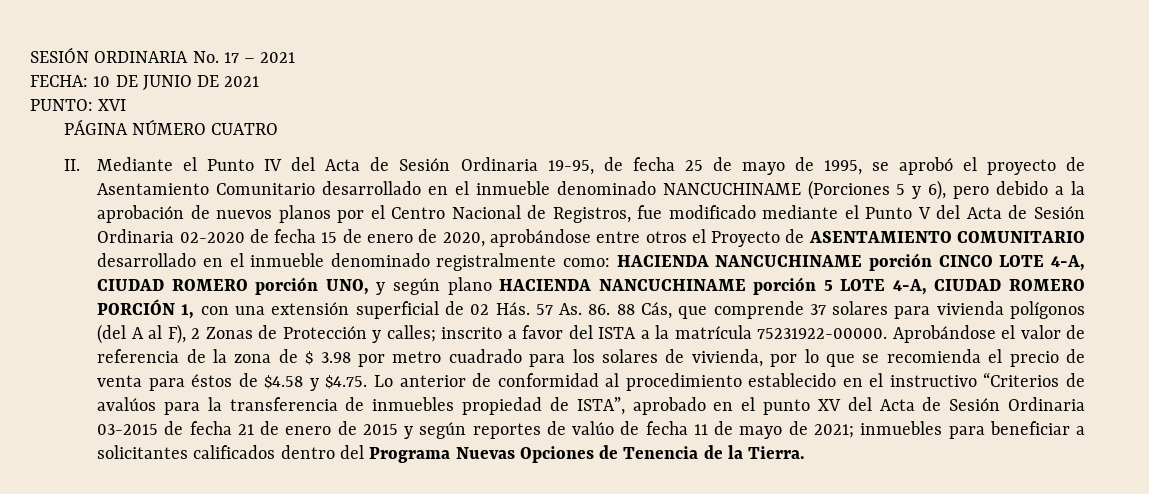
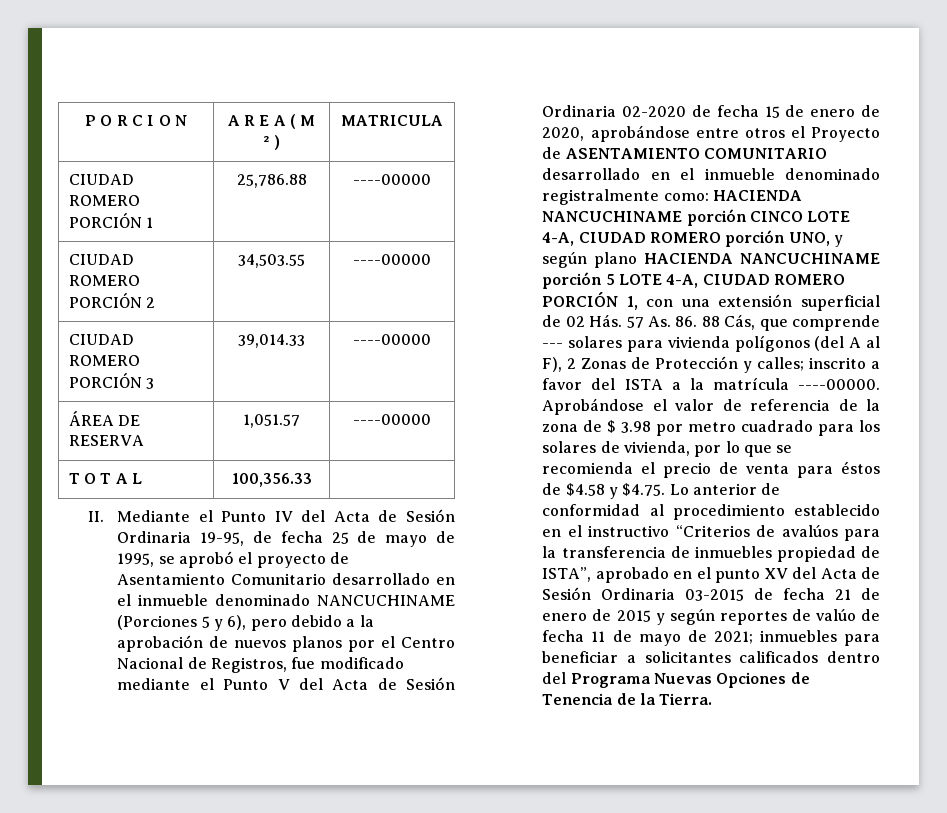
[30,47,296,63] [30,75,260,90] [30,99,127,111] [63,119,279,135] SESIÓN ORDINARIA No. 17 – 2021 // FECHA: 10 DE JUNIO DE 2021 // PUNTO: XVI // PÁGINA NÚMERO CUATRO -> [85,115,187,126] [227,114,316,129] [262,135,281,150] [341,115,443,126] [68,174,134,185] [68,195,140,206] [68,213,154,228] [236,174,307,188] [353,174,431,185] [68,254,134,265] [68,275,140,286] [68,293,156,308] [238,254,305,268] [353,254,431,265] [68,334,134,345] [68,355,140,366] [68,373,155,389] [238,334,305,348] [353,334,431,345] [68,411,141,426] [68,435,144,446] [243,414,300,428] [353,414,431,425] [68,473,142,484] [231,473,312,487] P O R C I O N | A R E A ( M ² ) | MATRICULA // CIUDAD ROMERO PORCIÓN 1 | 25,786.88 | ----00000 // CIUDAD ROMERO PORCIÓN 2 | 34,503.55 | ----00000 // CIUDAD ROMERO PORCIÓN 3 | 39,014.33 | ----00000 // ÁREA DE RESERVA | 1,051.57 | ----00000 // T O T A L | 100,356.33 |
[809,304,826,315] 37 -> [542,343,564,348] ---
[757,328,888,339] 75231922-00000. -> [798,379,880,390] ----00000.

